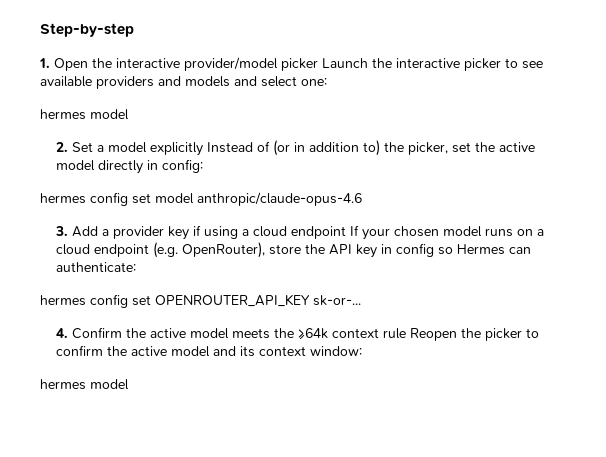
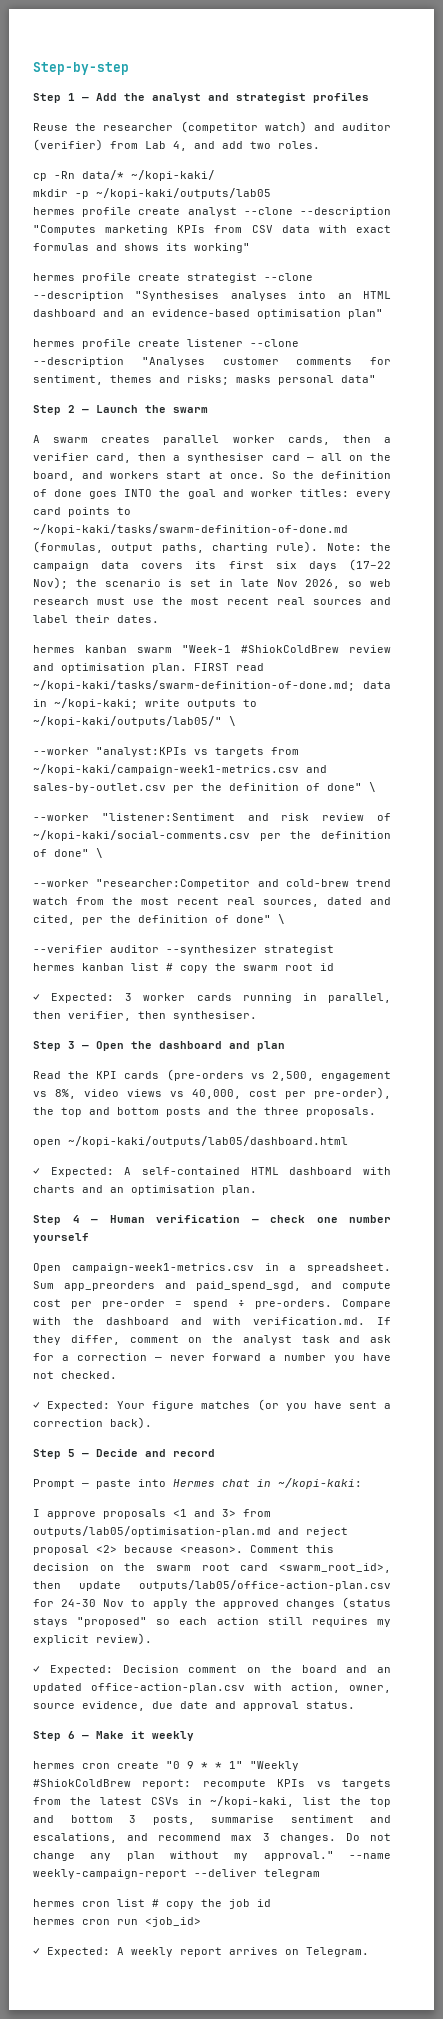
[39,57,543,71] [40,76,327,89] [40,109,129,120] [56,140,536,156] [56,159,204,174] [40,192,362,206] [55,225,545,240] [56,242,532,258] [56,262,137,272] [40,294,361,308] [56,327,540,341] [56,345,363,357] [40,379,129,390] 1. Open the interactive provider/model picker Launch the interactive picker to see available providers and models and select one: // hermes model // 2. Set a model explicitly Instead of (or in addition to) the picker, set the active model directly in config: // hermes config set model anthropic/claude-opus-4.6 // 3. Add a provider key if using a cloud endpoint If your chosen model runs on a cloud endpoint (e.g. OpenRouter), store the API key in config so Hermes can authenticate: // hermes config set OPENROUTER_API_KEY sk-or-... // 4. Confirm the active model meets the ≥64k context rule Reopen the picker to confirm the active model and its context window: // hermes model -> [33,93,369,103] [33,121,391,133] [33,139,320,151] [33,170,215,181] [33,188,271,199] [33,207,391,217] [33,225,391,235] [33,243,250,253] [33,273,313,283] [33,291,391,301] [33,309,383,319] [33,339,299,349] [33,357,391,367] [33,375,376,385] [33,405,208,415] [33,435,391,445] [33,453,391,463] [33,471,391,481] [33,489,391,499] [33,507,131,517] [33,524,348,535] [33,541,391,553] [33,559,391,571] [33,577,392,589] [33,597,391,605] [33,615,159,623] [33,645,391,653] [33,663,264,673] [33,680,391,691] [33,698,257,709] [33,716,236,727] [33,747,299,757] [33,764,327,775] [33,782,376,793] [33,813,392,821] [33,830,391,841] [33,848,103,858] [33,879,391,889] [33,897,391,907] [33,914,285,925] [33,945,334,955] [33,963,334,973] [33,993,391,1003] [33,1011,257,1021] [33,1041,285,1051] [33,1069,392,1081] [33,1087,391,1099] [33,1107,376,1117] [33,1136,348,1147] [33,1167,391,1177] [33,1185,257,1195] [33,1215,391,1225] [33,1233,89,1243] [33,1263,391,1273] [33,1281,391,1291] [33,1299,391,1309] [33,1317,391,1325] [33,1335,391,1345] [33,1353,391,1363] [33,1371,117,1379] [33,1399,391,1411] [33,1417,152,1429] [33,1449,215,1459] [33,1478,362,1489] [33,1509,271,1519] [33,1526,348,1537] [33,1545,334,1555] [33,1563,391,1573] [33,1580,391,1591] [33,1597,391,1609] [33,1617,391,1627] [33,1633,152,1645] [33,1665,391,1675] [33,1683,391,1693] [33,1701,355,1711] [33,1731,194,1741] [33,1761,299,1771] [33,1779,391,1789] [33,1796,391,1807] [33,1815,391,1825] [33,1833,391,1843] [33,1851,391,1861] [33,1869,320,1879] [33,1899,271,1909] [33,1917,201,1927] [33,1947,369,1957] Step 1 — Add the analyst and strategist profiles // Reuse the researcher (competitor watch) and auditor (verifier) from Lab 4, and add two roles. // cp -Rn data/* ~/kopi-kaki/ // mkdir -p ~/kopi-kaki/outputs/lab05 // hermes profile create analyst --clone --description "Computes marketing KPIs from CSV data with exact formulas and shows its working" // hermes profile create strategist --clone --description "Synthesises analyses into an HTML dashboard and an evidence-based optimisation plan" // hermes profile create listener --clone --description "Analyses customer comments for sentiment, themes and risks; masks personal data" // Step 2 — Launch the swarm // A swarm creates parallel worker cards, then a verifier card, then a synthesiser card — all on the board, and workers start at once. So the definition of done goes INTO the goal and worker titles: every card points to ~/kopi-kaki/tasks/swarm-definition-of-done.md (formulas, output paths, charting rule). Note: the campaign data covers its first six days (17–22 Nov); the scenario is set in late Nov 2026, so web research must use the most recent real sources and label their dates. // hermes kanban swarm "Week-1 #ShiokColdBrew review and optimisation plan. FIRST read ~/kopi-kaki/tasks/swarm-definition-of-done.md; data in ~/kopi-kaki; write outputs to ~/kopi-kaki/outputs/lab05/" \ // --worker "analyst:KPIs vs targets from ~/kopi-kaki/campaign-week1-metrics.csv and sales-by-outlet.csv per the definition of done" \ // --worker "listener:Sentiment and risk review of ~/kopi-kaki/social-comments.csv per the definition of done" \ // --worker "researcher:Competitor and cold-brew trend watch from the most recent real sources, dated and cited, per the definition of done" \ // --verifier auditor --synthesizer strategist // hermes kanban list # copy the swarm root id // ✓ Expected: 3 worker cards running in parallel, then verifier, then synthesiser. // Step 3 — Open the dashboard and plan // Read the KPI cards (pre-orders vs 2,500, engagement vs 8%, video views vs 40,000, cost per pre-order), the top and bottom posts and the three proposals. // open ~/kopi-kaki/outputs/lab05/dashboard.html // ✓ Expected: A self-contained HTML dashboard with charts and an optimisation plan. // Step 4 — Human verification — check one number yourself // Open campaign-week1-metrics.csv in a spreadsheet. Sum app_preorders and paid_spend_sgd, and compute cost per pre-order = spend ÷ pre-orders. Compare with the dashboard and with verification.md. If they differ, comment on the analyst task and ask for a correction — never forward a number you have not checked. // ✓ Expected: Your figure matches (or you have sent a correction back). // Step 5 — Decide and record // Prompt — paste into Hermes chat in ~/kopi-kaki: // I approve proposals <1 and 3> from outputs/lab05/optimisation-plan.md and reject proposal <2> because <reason>. Comment this decision on the swarm root card <swarm_root_id>, then update outputs/lab05/office-action-plan.csv for 24-30 Nov to apply the approved changes (status stays "proposed" so each action still requires my explicit review). // ✓ Expected: Decision comment on the board and an updated office-action-plan.csv with action, owner, source evidence, due date and approval status. // Step 6 — Make it weekly // hermes cron create "0 9 * * 1" "Weekly #ShiokColdBrew report: recompute KPIs vs targets from the latest CSVs in ~/kopi-kaki, list the top and bottom 3 posts, summarise sentiment and escalations, and recommend max 3 changes. Do not change any plan without my approval." --name weekly-campaign-report --deliver telegram // hermes cron list # copy the job id // hermes cron run <job_id> // ✓ Expected: A weekly report arrives on Telegram.

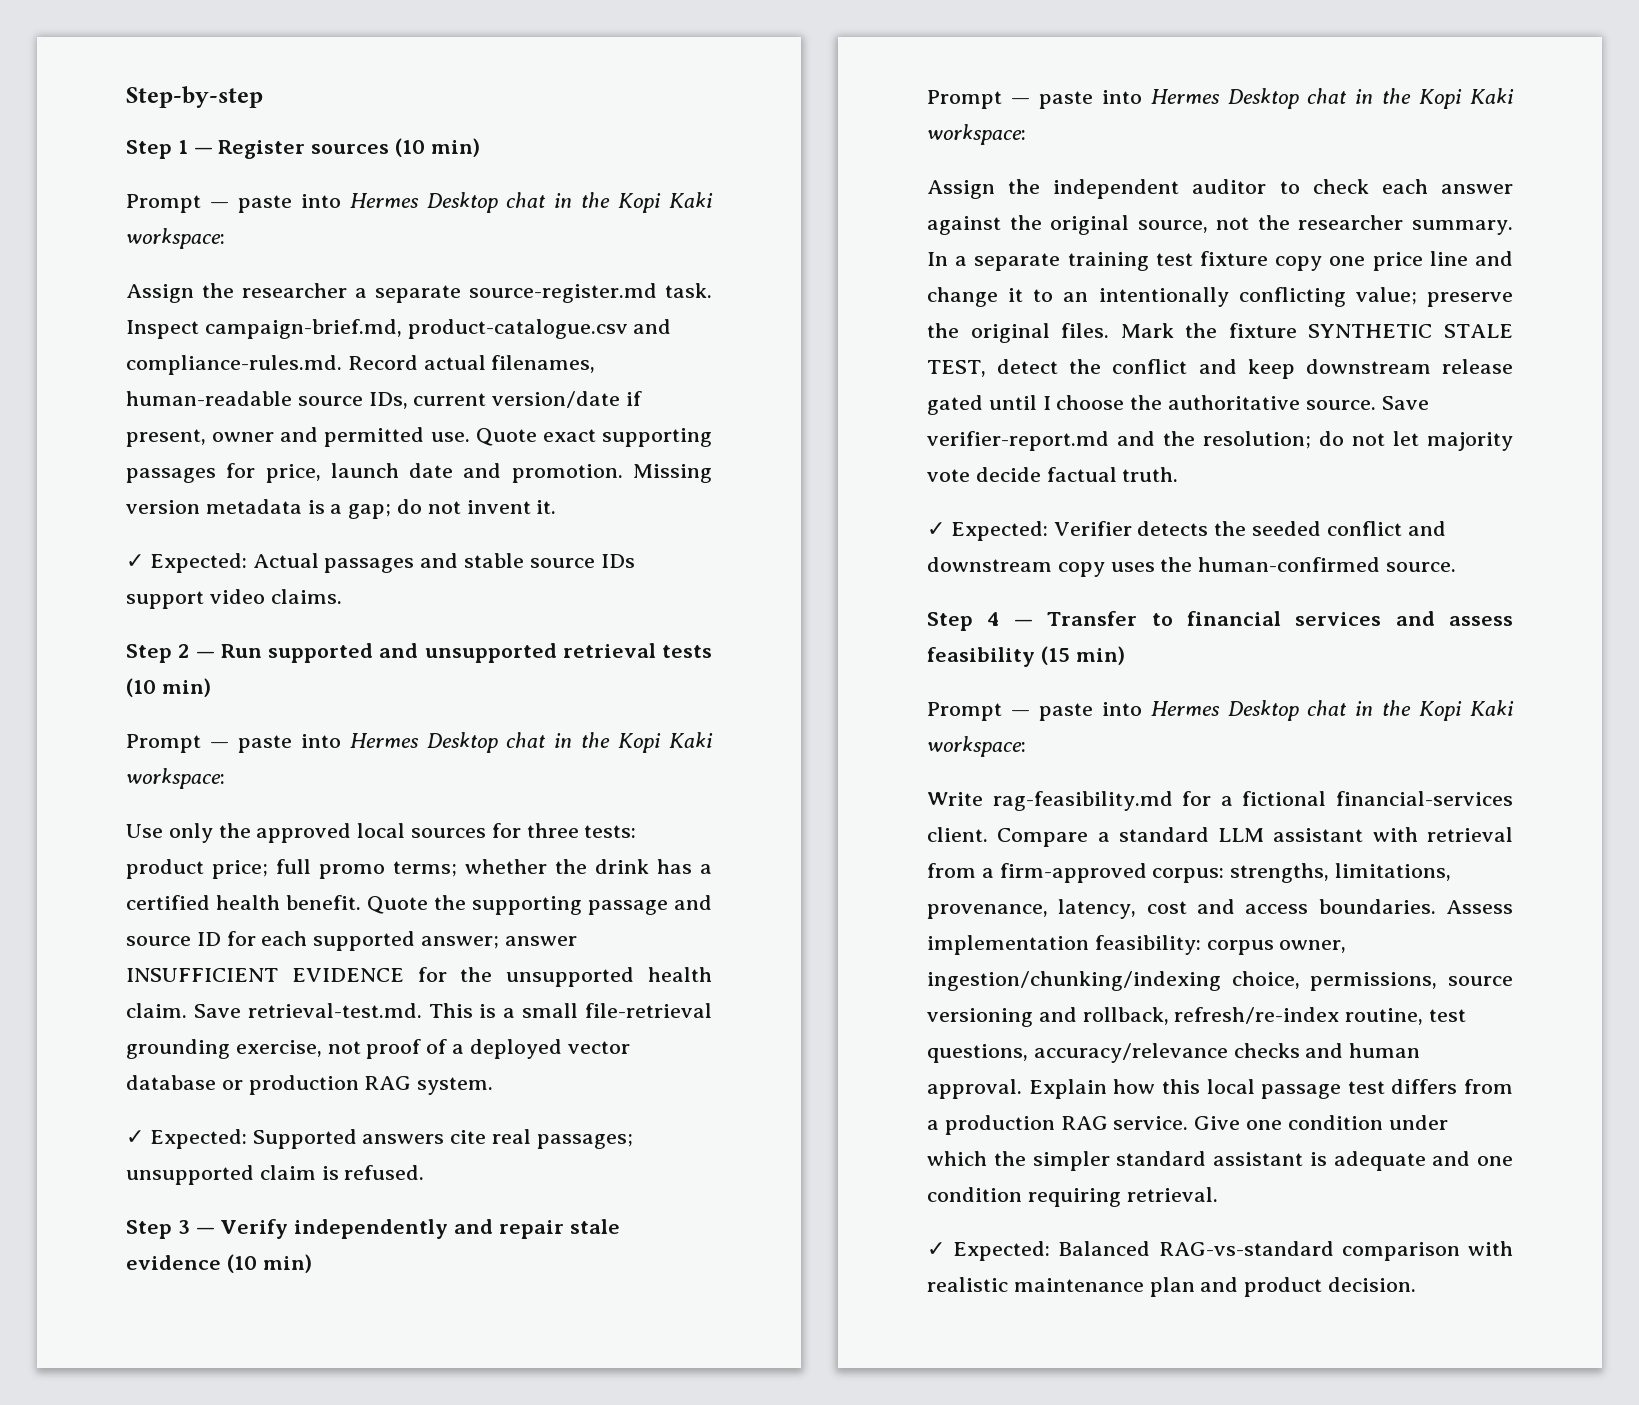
[96,93,369,103] [33,121,391,133] [33,139,320,151] [33,170,215,181] [33,188,271,199] [33,207,391,217] [33,225,391,235] [33,243,250,253] [33,273,313,283] [33,291,391,301] [33,309,383,319] [33,339,299,349] [33,357,391,367] [33,375,376,385] [33,405,208,415] [33,435,391,445] [33,453,391,463] [33,471,391,481] [33,489,391,499] [33,507,131,517] [33,524,348,535] [33,541,391,553] [33,559,391,571] [33,577,392,589] [33,597,391,605] [33,615,159,623] [33,645,391,653] [33,663,264,673] [33,680,391,691] [33,698,257,709] [33,716,236,727] [33,747,299,757] [33,764,327,775] [33,782,376,793] [33,813,392,821] [33,830,391,841] [33,848,103,858] [33,879,391,889] [33,897,391,907] [33,914,285,925] [33,945,334,955] [33,963,334,973] [33,993,391,1003] [33,1011,257,1021] [33,1041,285,1051] [33,1069,392,1081] [33,1087,391,1099] [33,1107,376,1117] [33,1136,348,1147] [33,1167,391,1177] [33,1185,257,1195] [33,1215,391,1225] [33,1233,89,1243] [33,1263,391,1273] [33,1281,391,1291] [33,1299,391,1309] [33,1317,391,1325] [33,1335,391,1345] [33,1353,391,1363] [33,1371,117,1379] [33,1399,391,1411] [33,1417,152,1429] [33,1449,215,1459] [33,1478,362,1489] [33,1509,271,1519] [33,1526,348,1537] [33,1545,334,1555] [33,1563,391,1573] [33,1580,391,1591] [33,1597,391,1609] [33,1617,391,1627] [33,1633,152,1645] [33,1665,391,1675] [33,1683,391,1693] [33,1701,355,1711] [33,1731,194,1741] [33,1761,299,1771] [33,1779,391,1789] [33,1796,391,1807] [33,1815,391,1825] [33,1833,391,1843] [33,1851,391,1861] [33,1869,320,1879] [33,1899,271,1909] [33,1917,201,1927] [33,1947,369,1957] Add the analyst and strategist profiles // Reuse the researcher (competitor watch) and auditor (verifier) from Lab 4, and add two roles. // cp -Rn data/* ~/kopi-kaki/ // mkdir -p ~/kopi-kaki/outputs/lab05 // hermes profile create analyst --clone --description "Computes marketing KPIs from CSV data with exact formulas and shows its working" // hermes profile create strategist --clone --description "Synthesises analyses into an HTML dashboard and an evidence-based optimisation plan" // hermes profile create listener --clone --description "Analyses customer comments for sentiment, themes and risks; masks personal data" // Step 2 — Launch the swarm // A swarm creates parallel worker cards, then a verifier card, then a synthesiser card — all on the board, and workers start at once. So the definition of done goes INTO the goal and worker titles: every card points to ~/kopi-kaki/tasks/swarm-definition-of-done.md (formulas, output paths, charting rule). Note: the campaign data covers its first six days (17–22 Nov); the scenario is set in late Nov 2026, so web research must use the most recent real sources and label their dates. // hermes kanban swarm "Week-1 #ShiokColdBrew review and optimisation plan. FIRST read ~/kopi-kaki/tasks/swarm-definition-of-done.md; data in ~/kopi-kaki; write outputs to ~/kopi-kaki/outputs/lab05/" \ // --worker "analyst:KPIs vs targets from ~/kopi-kaki/campaign-week1-metrics.csv and sales-by-outlet.csv per the definition of done" \ // --worker "listener:Sentiment and risk review of ~/kopi-kaki/social-comments.csv per the definition of done" \ // --worker "researcher:Competitor and cold-brew trend watch from the most recent real sources, dated and cited, per the definition of done" \ // --verifier auditor --synthesizer strategist // hermes kanban list # copy the swarm root id // ✓ Expected: 3 worker cards running in parallel, then verifier, then synthesiser. // Step 3 — Open the dashboard and plan // Read the KPI cards (pre-orders vs 2,500, engagement vs 8%, video views vs 40,000, cost per pre-order), the top and bottom posts and the three proposals. // open ~/kopi-kaki/outputs/lab05/dashboard.html // ✓ Expected: A self-contained HTML dashboard with charts and an optimisation plan. // Step 4 — Human verification — check one number yourself // Open campaign-week1-metrics.csv in a spreadsheet. Sum app_preorders and paid_spend_sgd, and compute cost per pre-order = spend ÷ pre-orders. Compare with the dashboard and with verification.md. If they differ, comment on the analyst task and ask for a correction — never forward a number you have not checked. // ✓ Expected: Your figure matches (or you have sent a correction back). // Step 5 — Decide and record // Prompt — paste into Hermes chat in ~/kopi-kaki: // I approve proposals <1 and 3> from outputs/lab05/optimisation-plan.md and reject proposal <2> because <reason>. Comment this decision on the swarm root card <swarm_root_id>, then update outputs/lab05/office-action-plan.csv for 24-30 Nov to apply the approved changes (status stays "proposed" so each action still requires my explicit review). // ✓ Expected: Decision comment on the board and an updated office-action-plan.csv with action, owner, source evidence, due date and approval status. // Step 6 — Make it weekly // hermes cron create "0 9 * * 1" "Weekly #ShiokColdBrew report: recompute KPIs vs targets from the latest CSVs in ~/kopi-kaki, list the top and bottom 3 posts, summarise sentiment and escalations, and recommend max 3 changes. Do not change any plan without my approval." --name weekly-campaign-report --deliver telegram // hermes cron list # copy the job id // hermes cron run <job_id> // ✓ Expected: A weekly report arrives on Telegram. -> [218,138,480,159] [126,192,713,213] [126,228,225,249] [126,283,712,303] [126,319,672,339] [126,355,596,375] [126,391,643,409] [126,427,713,447] [126,463,712,483] [126,499,557,519] [126,553,635,573] [126,589,342,609] [126,643,712,663] [126,678,211,697] [126,732,713,753] [126,768,225,789] [126,823,637,843] [126,859,712,879] [126,895,712,915] [126,931,577,951] [126,967,712,987] [126,1003,712,1018] [126,1039,630,1059] [126,1075,494,1095] [126,1129,633,1149] [126,1165,425,1185] [126,1219,620,1239] [126,1254,312,1273] [927,88,1514,109] [927,124,1026,145] [927,179,1513,199] [927,215,1514,235] [927,251,1513,271] [927,287,1513,307] [927,323,1514,343] [927,359,1513,379] [927,395,1429,415] [927,431,1513,451] [927,467,1179,482] [927,521,1446,541] [927,557,1457,577] [927,611,1513,631] [927,646,1125,667] [927,700,1514,721] [927,736,1026,757] [927,791,1513,811] [927,827,1513,847] [927,863,1452,883] [927,899,1513,919] [927,935,1347,955] [927,971,1513,991] [927,1007,1467,1027] [927,1043,1421,1063] [927,1079,1513,1099] [927,1115,1448,1135] [927,1151,1513,1171] [927,1187,1218,1207] [927,1241,1513,1261] [927,1277,1417,1297] Register sources (10 min) // Prompt — paste into Hermes Desktop chat in the Kopi Kaki workspace: // Assign the researcher a separate source-register.md task. Inspect campaign-brief.md, product-catalogue.csv and compliance-rules.md. Record actual filenames, human-readable source IDs, current version/date if present, owner and permitted use. Quote exact supporting passages for price, launch date and promotion. Missing version metadata is a gap; do not invent it. // ✓ Expected: Actual passages and stable source IDs support video claims. // Step 2 — Run supported and unsupported retrieval tests (10 min) // Prompt — paste into Hermes Desktop chat in the Kopi Kaki workspace: // Use only the approved local sources for three tests: product price; full promo terms; whether the drink has a certified health benefit. Quote the supporting passage and source ID for each supported answer; answer INSUFFICIENT EVIDENCE for the unsupported health claim. Save retrieval-test.md. This is a small file-retrieval grounding exercise, not proof of a deployed vector database or production RAG system. // ✓ Expected: Supported answers cite real passages; unsupported claim is refused. // Step 3 — Verify independently and repair stale evidence (10 min) // Prompt — paste into Hermes Desktop chat in the Kopi Kaki workspace: // Assign the independent auditor to check each answer against the original source, not the researcher summary. In a separate training test fixture copy one price line and change it to an intentionally conflicting value; preserve the original files. Mark the fixture SYNTHETIC STALE TEST, detect the conflict and keep downstream release gated until I choose the authoritative source. Save verifier-report.md and the resolution; do not let majority vote decide factual truth. // ✓ Expected: Verifier detects the seeded conflict and downstream copy uses the human-confirmed source. // Step 4 — Transfer to financial services and assess feasibility (15 min) // Prompt — paste into Hermes Desktop chat in the Kopi Kaki workspace: // Write rag-feasibility.md for a fictional financial-services client. Compare a standard LLM assistant with retrieval from a firm-approved corpus: strengths, limitations, provenance, latency, cost and access boundaries. Assess implementation feasibility: corpus owner, ingestion/chunking/indexing choice, permissions, source versioning and rollback, refresh/re-index routine, test questions, accuracy/relevance checks and human approval. Explain how this local passage test differs from a production RAG service. Give one condition under which the simpler standard assistant is adequate and one condition requiring retrieval. // ✓ Expected: Balanced RAG-vs-standard comparison with realistic maintenance plan and product decision.

